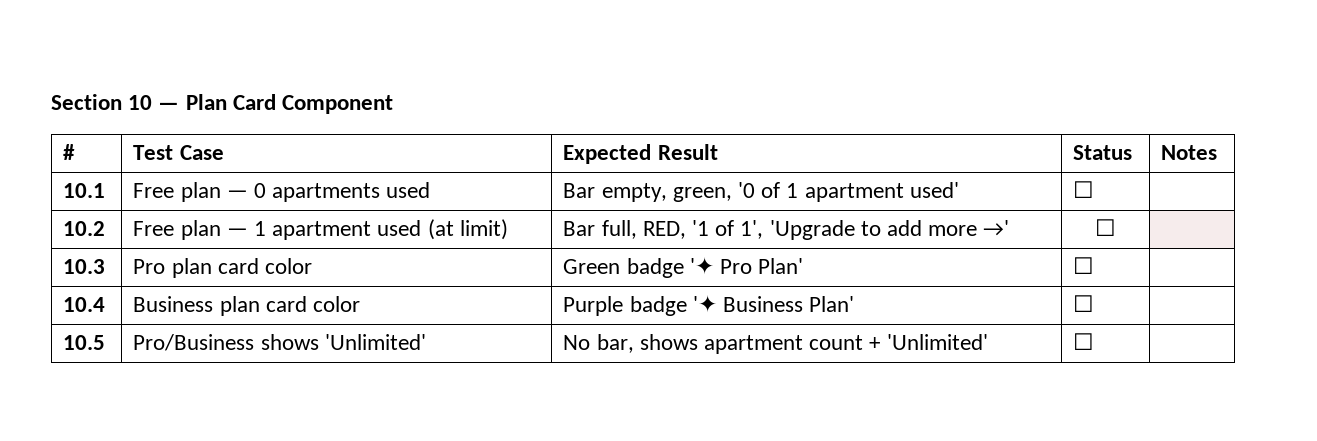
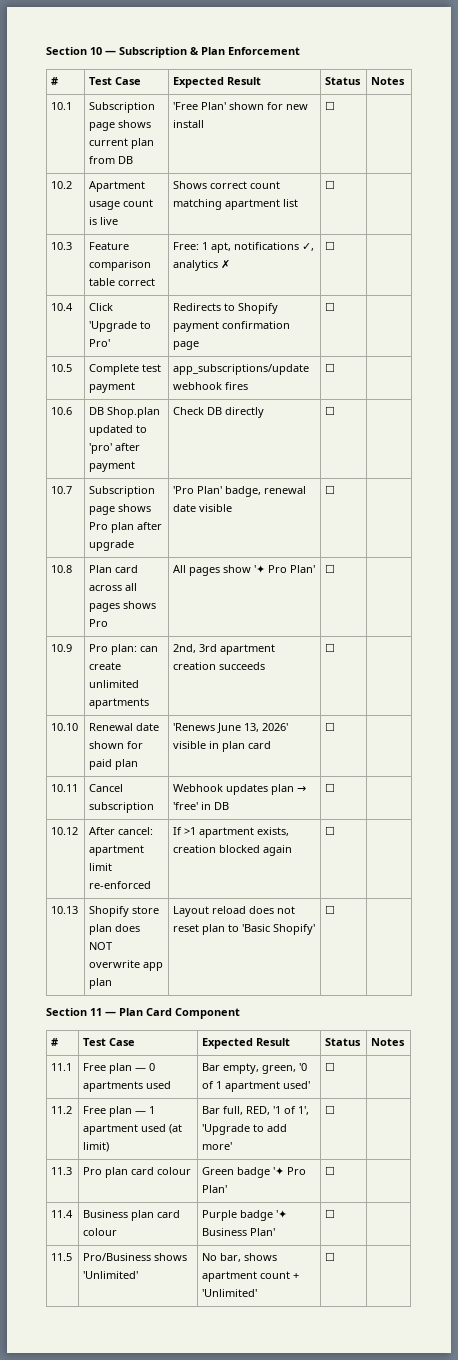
(180, 106) none -> [119,47,300,58] [51,77,59,85] [89,77,142,85] [173,77,262,88] [325,77,362,85] [371,77,406,85] [51,102,73,110] [89,102,156,113] [89,120,152,131] [89,138,155,149] [89,156,134,164] [173,102,309,110] [173,120,205,128] [325,101,336,110] [51,181,73,189] [89,181,146,192] [89,199,154,210] [89,217,119,225] [173,181,281,189] [173,199,299,210] [325,180,336,189] [51,242,73,250] [89,242,130,250] [89,260,152,271] [89,278,156,286] [173,242,315,253] [173,259,231,271] [325,241,336,250] [51,303,74,311] [89,303,114,311] [89,321,152,332] [89,339,111,347] [173,303,279,314] [173,321,291,332] [173,341,200,350] [325,302,336,311] [51,364,73,372] [89,364,162,375] [89,382,136,393] [173,364,310,375] [173,382,249,390] [325,363,336,372] [51,407,73,415] [89,407,161,418] [89,425,148,436] [89,443,141,454] [89,461,136,472] [173,407,265,418] [325,406,336,415] [51,486,73,494] [89,486,156,497] [89,504,152,515] [89,522,163,533] [89,540,135,551] [173,486,307,497] [173,504,233,512] [325,485,336,494] [51,565,73,573] [89,565,139,573] [89,583,138,591] [89,601,157,612] [89,619,109,627] [173,564,316,576] [325,564,336,573] [51,644,73,652] [89,644,159,655] [89,662,122,670] [89,680,140,688] [89,698,150,709] [173,644,276,655] [173,662,266,670] [325,643,336,652] [51,723,79,731] [89,723,160,731] [89,741,144,749] [89,759,139,770] [173,723,289,733] [173,741,272,752] [325,722,336,731] [51,784,79,792] [89,784,124,792] [89,802,155,813] [173,784,307,795] [173,802,230,810] [325,783,336,792] [51,827,79,835] [89,827,154,835] [89,845,145,856] [89,863,113,871] [89,881,152,889] [173,827,290,838] [173,845,293,856] [325,826,336,835] [51,906,79,914] [89,906,160,917] [89,924,141,935] [89,942,113,950] [89,960,164,971] [89,978,113,989] [173,906,296,917] [173,924,316,935] [325,905,336,914] [46,1008,116,1016] Subscription & Plan Enforcement // # | Test Case | Expected Result | Status | Notes // 10.1 | Subscription page shows current plan from DB | 'Free Plan' shown for new install | ☐ | // 10.2 | Apartment usage count is live | Shows correct count matching apartment list | ☐ | // 10.3 | Feature comparison table correct | Free: 1 apt, notifications ✓, analytics ✗ | ☐ | // 10.4 | Click 'Upgrade to Pro' | Redirects to Shopify payment confirmation page | ☐ | // 10.5 | Complete test payment | app_subscriptions/update webhook fires | ☐ | // 10.6 | DB Shop.plan updated to 'pro' after payment | Check DB directly | ☐ | // 10.7 | Subscription page shows Pro plan after upgrade | 'Pro Plan' badge, renewal date visible | ☐ | // 10.8 | Plan card across all pages shows Pro | All pages show '✦ Pro Plan' | ☐ | // 10.9 | Pro plan: can create unlimited apartments | 2nd, 3rd apartment creation succeeds | ☐ | // 10.10 | Renewal date shown for paid plan | 'Renews June 13, 2026' visible in plan card | ☐ | // 10.11 | Cancel subscription | Webhook updates plan → 'free' in DB | ☐ | // 10.12 | After cancel: apartment limit re-enforced | If >1 apartment exists, creation blocked again | ☐ | // 10.13 | Shopify store plan does NOT overwrite app plan | Layout reload does not reset plan to 'Basic Shopify' | ☐ | // Section 11 —
[63,183,106,198] 10.1 -> [51,1063,73,1071] 11.1
[63,221,106,236] 10.2 -> [51,1106,73,1114] 11.2
[928,220,1010,236] [1095,219,1116,236] [63,259,106,274] more →' | ☐ | // 10.3 -> [202,1142,233,1150] [325,1105,336,1114] [51,1167,73,1175] more' | ☐ | // 11.3
[264,258,312,274] color -> [157,1167,192,1175] colour
[63,297,106,312] 10.4 -> [51,1210,74,1218] 11.4
[312,296,360,312] color -> [83,1228,118,1236] colour
[63,335,106,350] 10.5 -> [51,1253,73,1261] 11.5

